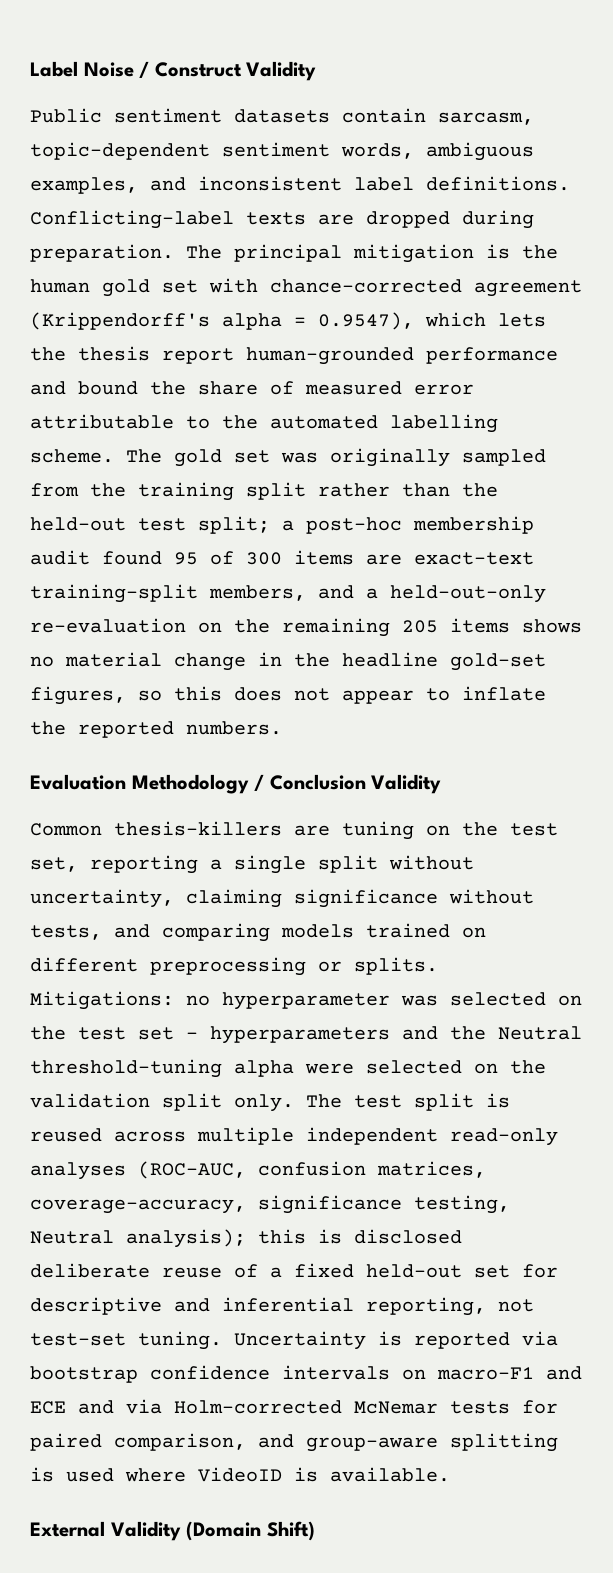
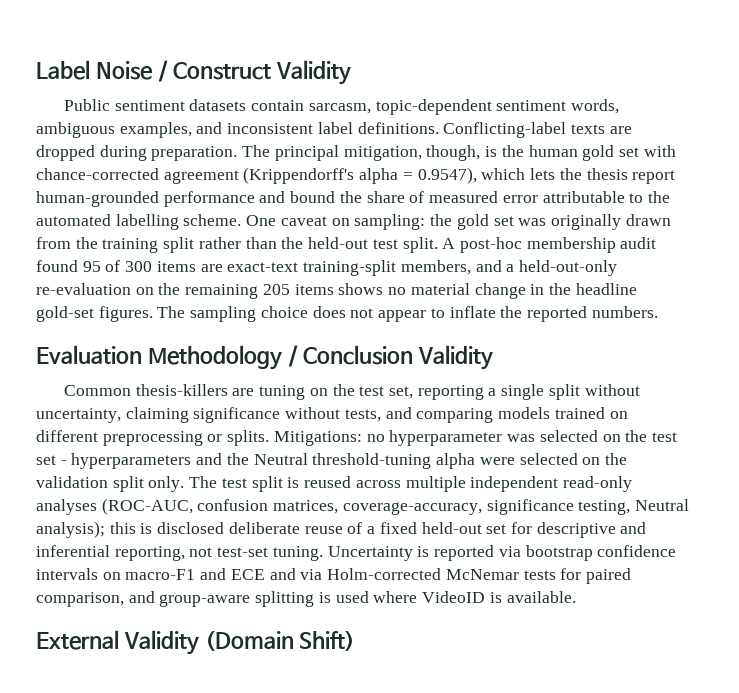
[353,244,474,263] mitigation -> [343,145,481,161] mitigation, though,
[126,449,162,463] The -> [246,214,453,230] One caveat on sampling: the
[462,449,546,466] sampled -> [625,214,671,226] drawn
[198,516,294,534] split; a -> [402,237,456,253] split. A
[30,686,222,705] figures, so this -> [98,306,308,322] figures. The sampling choice

